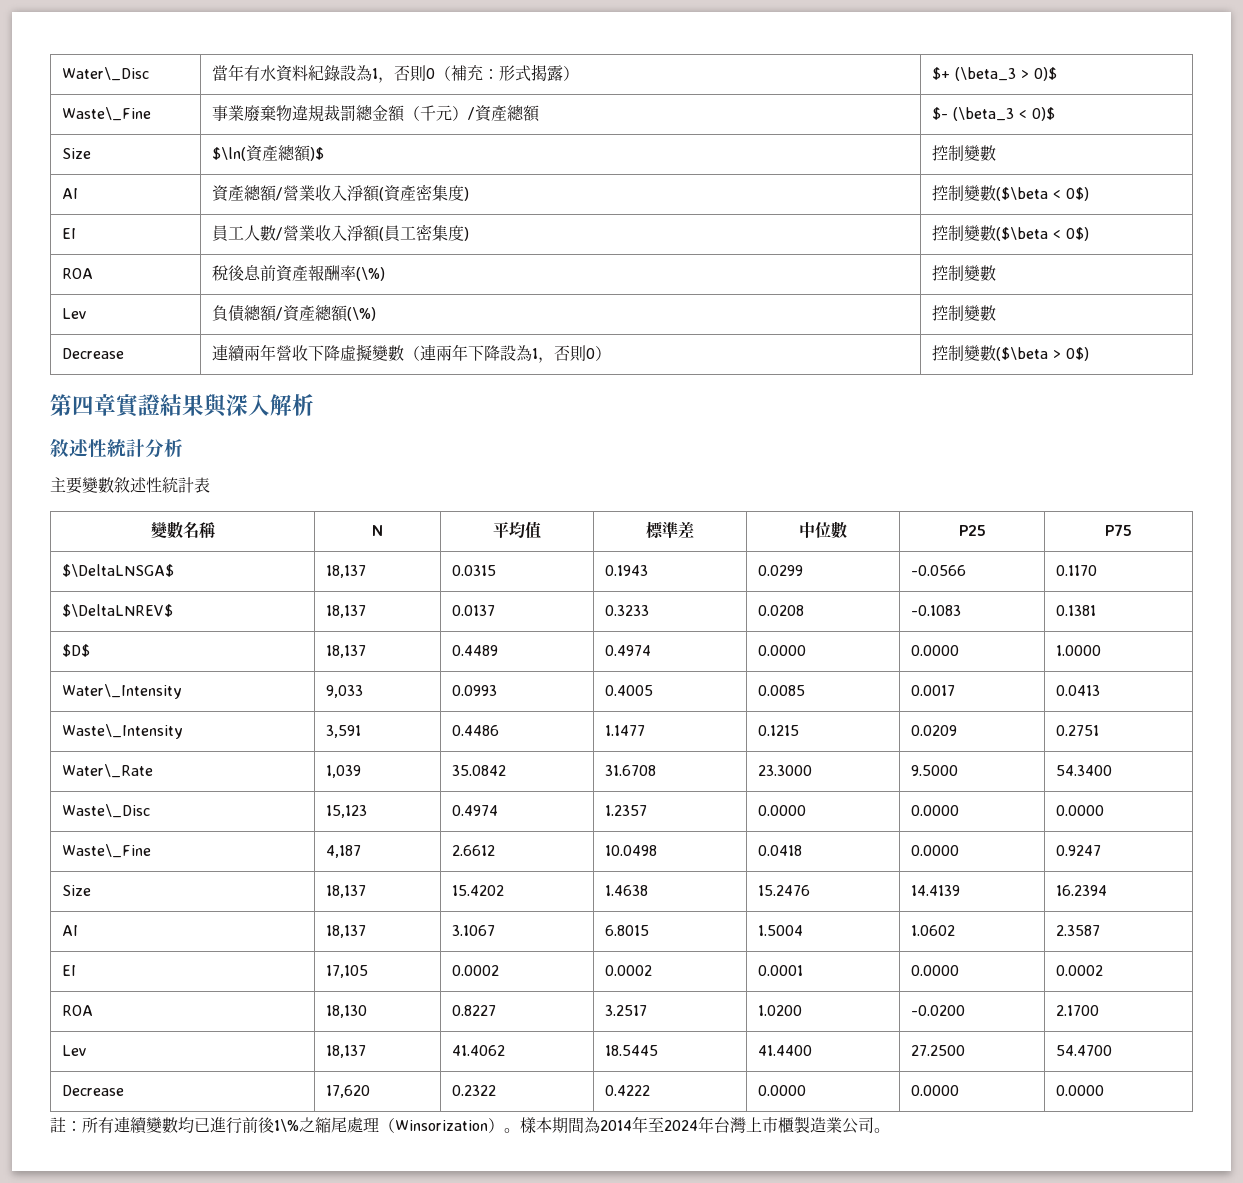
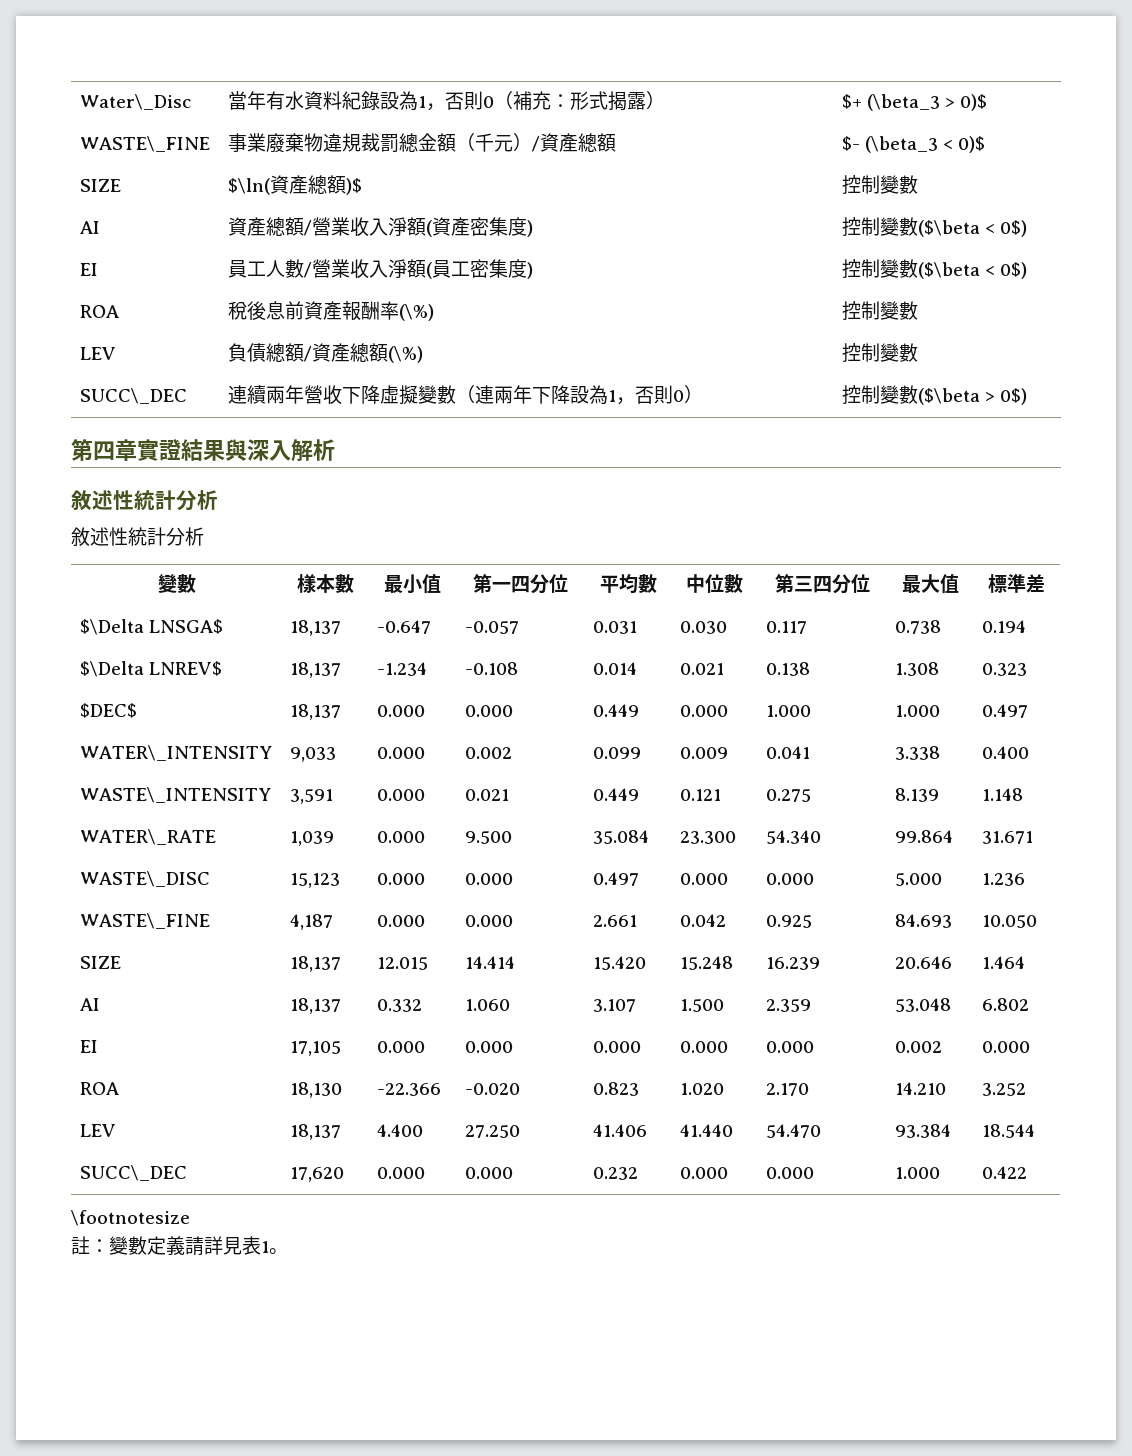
[62,107,152,121] Waste\_Fine -> [79,136,210,152] WASTE\_FINE
[62,148,92,159] Size -> [79,179,121,192] SIZE
[62,308,88,319] Lev -> [79,347,116,360] LEV
[62,348,125,359] Decrease -> [79,388,187,404] SUCC\_DEC
[50,477,210,494] [150,521,216,539] [372,525,383,536] [493,521,541,539] [646,521,694,539] [799,521,847,539] [958,525,986,536] [1105,524,1132,536] [62,564,175,577] [326,565,367,578] [452,565,497,576] [605,565,649,576] [758,565,804,576] [911,565,967,576] [1056,565,1098,576] [62,604,174,617] [326,605,367,618] [452,605,496,616] [605,605,650,616] [758,605,805,616] [911,605,962,616] [1056,605,1097,616] [62,644,91,657] [326,645,367,658] [452,645,499,656] [605,645,652,656] [758,645,807,656] [911,645,960,656] [1056,645,1102,656] [62,684,183,699] [326,685,364,698] [452,685,498,696] [605,685,654,696] [758,685,806,696] [911,685,956,696] [1056,685,1101,696] [62,724,184,739] [326,725,362,738] [452,725,500,736] [605,725,646,736] [758,725,800,736] [911,725,958,736] [1056,725,1100,736] [62,764,154,778] [326,765,362,778] [452,765,507,776] [605,765,657,776] [758,765,813,776] [911,765,959,776] [1056,765,1113,776] [62,804,151,818] [326,805,368,818] [452,805,499,816] [605,805,648,816] [758,805,807,816] [911,805,960,816] [1056,805,1105,816] [62,844,152,858] [326,845,362,858] [452,845,496,856] [605,845,658,856] [758,845,803,856] [911,845,960,856] [1056,845,1102,856] [62,885,92,896] [326,885,367,898] [452,885,505,896] [605,885,649,896] [758,885,811,896] [911,885,961,896] [1056,885,1108,896] [62,925,79,936] [326,925,367,938] [452,925,496,936] [605,925,650,936] [758,925,804,936] [911,925,956,936] [1056,925,1101,936] [62,965,77,976] [326,965,369,978] [452,965,500,976] [605,965,653,976] [758,965,804,976] [911,965,960,976] [1056,965,1104,976] [62,1005,94,1016] [326,1005,368,1018] [452,1005,497,1016] [605,1005,648,1016] [758,1005,803,1016] [911,1005,966,1016] [1056,1005,1100,1016] [62,1045,88,1056] [326,1045,367,1058] [452,1045,506,1056] [605,1045,659,1056] [758,1045,813,1056] [911,1045,966,1056] [1056,1045,1113,1056] [62,1085,125,1096] [326,1085,371,1098] [452,1085,497,1096] [605,1085,651,1096] [758,1085,807,1096] [911,1085,960,1096] [1056,1085,1105,1096] [50,1116,874,1134] 主要變數敘述性統計表 // 變數名稱 | N | 平均值 | 標準差 | 中位數 | P25 | P75 // $\DeltaLNSGA$ | 18,137 | 0.0315 | 0.1943 | 0.0299 | -0.0566 | 0.1170 // $\DeltaLNREV$ | 18,137 | 0.0137 | 0.3233 | 0.0208 | -0.1083 | 0.1381 // $D$ | 18,137 | 0.4489 | 0.4974 | 0.0000 | 0.0000 | 1.0000 // Water\_Intensity | 9,033 | 0.0993 | 0.4005 | 0.0085 | 0.0017 | 0.0413 // Waste\_Intensity | 3,591 | 0.4486 | 1.1477 | 0.1215 | 0.0209 | 0.2751 // Water\_Rate | 1,039 | 35.0842 | 31.6708 | 23.3000 | 9.5000 | 54.3400 // Waste\_Disc | 15,123 | 0.4974 | 1.2357 | 0.0000 | 0.0000 | 0.0000 // Waste\_Fine | 4,187 | 2.6612 | 10.0498 | 0.0418 | 0.0000 | 0.9247 // Size | 18,137 | 15.4202 | 1.4638 | 15.2476 | 14.4139 | 16.2394 // AI | 18,137 | 3.1067 | 6.8015 | 1.5004 | 1.0602 | 2.3587 // EI | 17,105 | 0.0002 | 0.0002 | 0.0001 | 0.0000 | 0.0002 // ROA | 18,130 | 0.8227 | 3.2517 | 1.0200 | -0.0200 | 2.1700 // Lev | 18,137 | 41.4062 | 18.5445 | 41.4400 | 27.2500 | 54.4700 // Decrease | 17,620 | 0.2322 | 0.4222 | 0.0000 | 0.0000 | 0.0000 // 註：所有連續變數均已進行前後1\%之縮尾處理（Winsorization）。樣本期間為2014年至2024年台灣上市櫃製造業公司 -> [71,527,204,547] [157,574,196,593] [296,574,354,593] [384,574,441,594] [473,574,568,594] [599,574,657,594] [686,574,743,593] [774,574,870,594] [901,574,959,594] [988,574,1045,593] [79,619,224,635] [289,620,341,636] [376,620,431,634] [464,621,519,634] [592,621,637,634] [679,621,727,634] [765,621,807,634] [894,620,941,634] [981,620,1026,633] [79,661,223,677] [289,662,341,678] [376,662,427,676] [464,662,518,675] [592,662,637,675] [679,663,724,675] [765,662,810,676] [894,662,939,676] [981,663,1027,676] [79,703,137,718] [289,704,341,720] [376,705,425,717] [464,705,513,717] [592,704,639,717] [679,705,728,717] [765,705,811,717] [894,705,940,717] [981,704,1028,718] [79,745,272,761] [289,747,336,762] [376,747,425,759] [464,747,512,759] [592,747,641,759] [679,747,728,759] [765,746,810,759] [894,746,940,760] [981,746,1029,759] [79,787,271,803] [289,789,333,804] [376,789,425,801] [464,789,509,801] [592,788,639,801] [679,789,721,801] [765,789,811,802] [894,788,939,802] [981,788,1023,801] [79,829,216,845] [289,831,334,846] [376,831,425,843] [464,831,512,844] [592,830,649,844] [679,831,736,844] [765,830,821,844] [894,830,953,843] [981,831,1033,844] [79,871,210,887] [289,873,340,888] [376,873,425,885] [464,873,513,885] [592,872,639,886] [679,873,728,885] [765,873,814,885] [894,873,942,886] [981,873,1025,886] [79,913,210,929] [289,914,333,930] [376,915,425,927] [464,915,513,927] [592,915,637,927] [679,914,726,927] [765,915,812,928] [894,914,952,928] [981,915,1037,928] [79,956,121,969] [289,956,341,972] [376,957,428,970] [464,956,515,969] [592,956,646,970] [679,956,733,970] [765,957,820,970] [894,956,952,969] [981,956,1025,969] [79,998,100,1011] [289,998,341,1014] [376,999,422,1012] [464,999,510,1011] [592,999,636,1012] [679,999,724,1012] [765,999,811,1012] [894,998,951,1012] [981,998,1029,1011] [79,1040,98,1053] [289,1041,341,1056] [376,1041,425,1053] [464,1041,513,1053] [592,1041,641,1053] [679,1041,728,1053] [765,1041,814,1053] [894,1041,942,1053] [981,1041,1030,1053] [79,1082,119,1095] [289,1082,342,1098] [376,1083,441,1096] [464,1083,520,1095] [592,1082,639,1096] [679,1083,724,1095] [765,1083,809,1096] [894,1082,946,1095] [981,1083,1026,1096] [79,1124,116,1137] [289,1124,341,1140] [376,1124,423,1137] [464,1125,520,1138] [592,1124,647,1137] [679,1124,733,1137] [765,1124,821,1138] [894,1124,951,1138] [981,1124,1035,1138] [79,1165,187,1181] [289,1167,344,1182] [376,1167,425,1179] [464,1167,513,1179] [592,1167,638,1180] [679,1167,728,1179] [765,1167,814,1179] [894,1167,940,1179] [981,1166,1027,1179] [71,1210,190,1226] [71,1236,269,1256] 敘述性統計分析 // 變數 | 樣本數 | 最小值 | 第一四分位 | 平均數 | 中位數 | 第三四分位 | 最大值 | 標準差 // $\Delta LNSGA$ | 18,137 | -0.647 | -0.057 | 0.031 | 0.030 | 0.117 | 0.738 | 0.194 // $\Delta LNREV$ | 18,137 | -1.234 | -0.108 | 0.014 | 0.021 | 0.138 | 1.308 | 0.323 // $DEC$ | 18,137 | 0.000 | 0.000 | 0.449 | 0.000 | 1.000 | 1.000 | 0.497 // WATER\_INTENSITY | 9,033 | 0.000 | 0.002 | 0.099 | 0.009 | 0.041 | 3.338 | 0.400 // WASTE\_INTENSITY | 3,591 | 0.000 | 0.021 | 0.449 | 0.121 | 0.275 | 8.139 | 1.148 // WATER\_RATE | 1,039 | 0.000 | 9.500 | 35.084 | 23.300 | 54.340 | 99.864 | 31.671 // WASTE\_DISC | 15,123 | 0.000 | 0.000 | 0.497 | 0.000 | 0.000 | 5.000 | 1.236 // WASTE\_FINE | 4,187 | 0.000 | 0.000 | 2.661 | 0.042 | 0.925 | 84.693 | 10.050 // SIZE | 18,137 | 12.015 | 14.414 | 15.420 | 15.248 | 16.239 | 20.646 | 1.464 // AI | 18,137 | 0.332 | 1.060 | 3.107 | 1.500 | 2.359 | 53.048 | 6.802 // EI | 17,105 | 0.000 | 0.000 | 0.000 | 0.000 | 0.000 | 0.002 | 0.000 // ROA | 18,130 | -22.366 | -0.020 | 0.823 | 1.020 | 2.170 | 14.210 | 3.252 // LEV | 18,137 | 4.400 | 27.250 | 41.406 | 41.440 | 54.470 | 93.384 | 18.544 // SUCC\_DEC | 17,620 | 0.000 | 0.000 | 0.232 | 0.000 | 0.000 | 1.000 | 0.422 // \footnotesize // 註：變數定義請詳見表1

